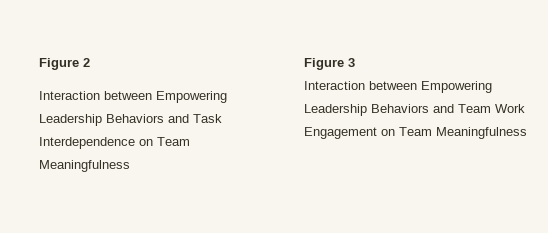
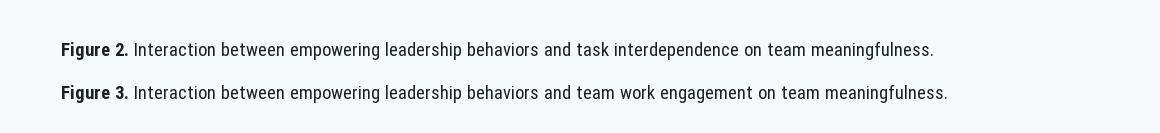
[39,58,90,70] [39,91,227,103] [39,114,222,126] [39,137,190,149] [39,160,130,172] [304,58,355,70] [304,81,492,93] [304,104,525,116] [304,127,527,139] Figure 2 // Interaction between Empowering Leadership Behaviors and Task Interdependence on Team Meaningfulness // Figure 3 // Interaction between Empowering Leadership Behaviors and Team Work Engagement on Team Meaningfulness -> [61,41,934,60] [61,84,948,103] Figure 2. Interaction between empowering leadership behaviors and task interdependence on team meaningfulness. // Figure 3. Interaction between empowering leadership behaviors and team work engagement on team meaningfulness.

